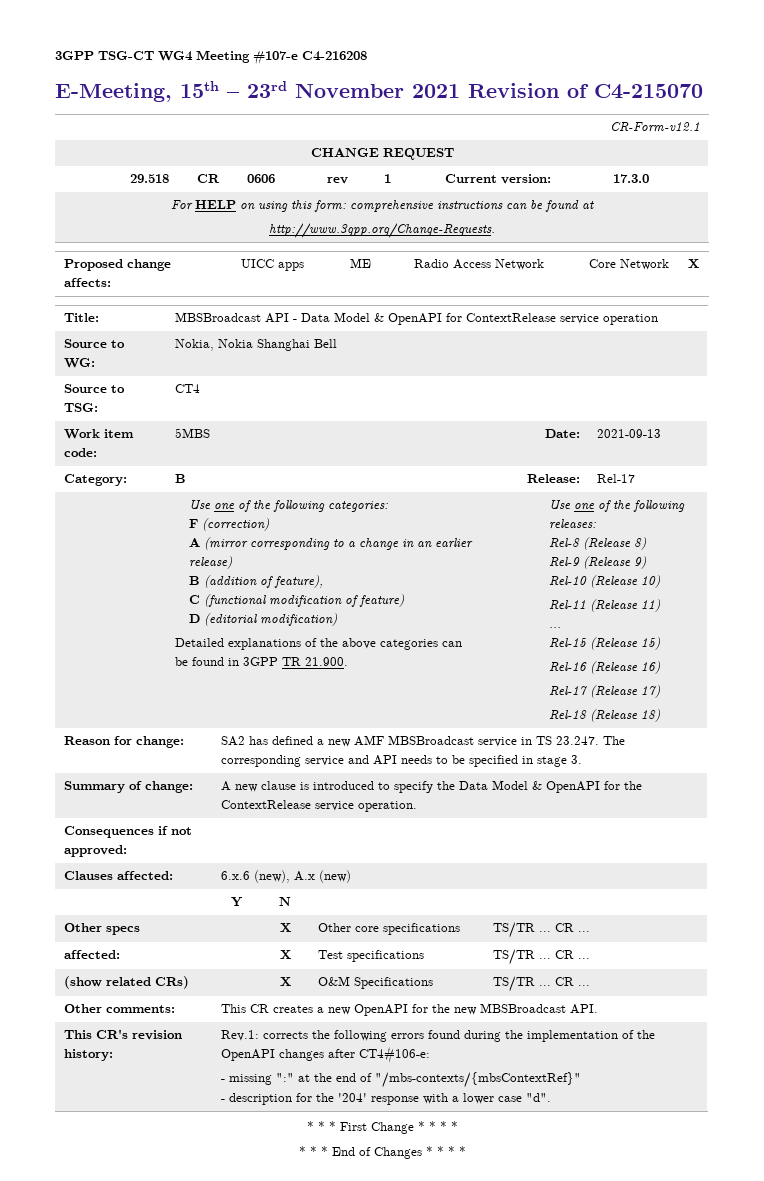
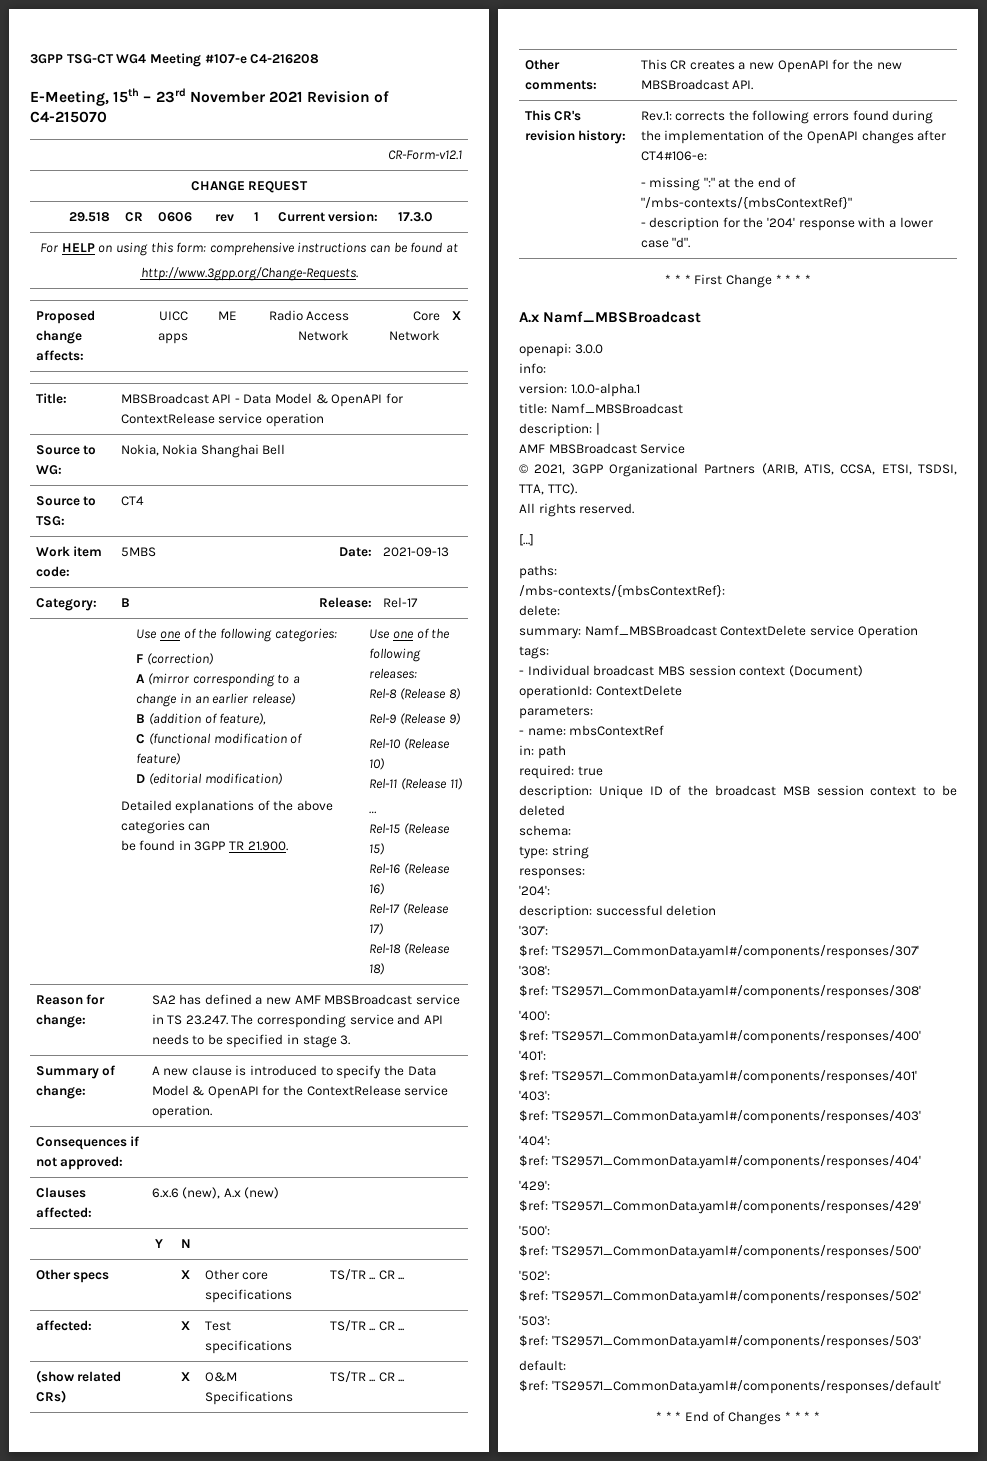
(458, 1126) none -> [519,311,702,323] [519,343,603,357] [519,363,546,374] [519,383,640,397] [519,403,683,414] [519,422,600,437] [519,443,686,454] [519,463,957,477] [519,483,577,495] [519,503,635,517] [519,534,534,546] [519,565,557,579] [519,584,725,597] [519,605,560,616] [519,625,918,639] [519,646,549,659] [519,665,863,677] [519,685,682,699] [519,706,593,719] [519,725,665,736] [519,745,566,759] [519,765,603,779] [519,785,957,799] [519,805,565,816] [519,825,571,836] [519,845,589,859] [519,868,585,879] [519,885,550,896] [519,905,717,919] [519,925,548,936] [519,945,919,959] [519,965,550,976] [519,985,921,999] [519,1010,550,1021] [519,1030,921,1044] [519,1050,546,1061] [519,1070,917,1084] [519,1090,550,1101] [519,1110,921,1124] [519,1135,550,1146] [519,1155,921,1169] [519,1180,550,1191] [519,1200,921,1214] [519,1225,550,1236] [519,1245,921,1259] [519,1270,550,1281] [519,1290,921,1304] [519,1315,550,1326] [519,1335,921,1349] [519,1360,566,1371] [519,1380,941,1394] // A.x Namf_MBSBroadcast // openapi: 3.0.0 // info: // version: 1.0.0-alpha.1 // title: Namf_MBSBroadcast // description: | // AMF MBSBroadcast Service // © 2021, 3GPP Organizational Partners (ARIB, ATIS, CCSA, ETSI, TSDSI, TTA, TTC). // All rights reserved. // […] // paths: // /mbs-contexts/{mbsContextRef}: // delete: // summary: Namf_MBSBroadcast ContextDelete service Operation // tags: // - Individual broadcast MBS session context (Document) // operationId: ContextDelete // parameters: // - name: mbsContextRef // in: path // required: true // description: Unique ID of the broadcast MSB session context to be deleted // schema: // type: string // responses: // '204': // description: successful deletion // '307': // $ref: 'TS29571_CommonData.yaml#/components/responses/307' // '308': // $ref: 'TS29571_CommonData.yaml#/components/responses/308' // '400': // $ref: 'TS29571_CommonData.yaml#/components/responses/400' // '401': // $ref: 'TS29571_CommonData.yaml#/components/responses/401' // '403': // $ref: 'TS29571_CommonData.yaml#/components/responses/403' // '404': // $ref: 'TS29571_CommonData.yaml#/components/responses/404' // '429': // $ref: 'TS29571_CommonData.yaml#/components/responses/429' // '500': // $ref: 'TS29571_CommonData.yaml#/components/responses/500' // '502': // $ref: 'TS29571_CommonData.yaml#/components/responses/502' // '503': // $ref: 'TS29571_CommonData.yaml#/components/responses/503' // default: // $ref: 'TS29571_CommonData.yaml#/components/responses/default'

